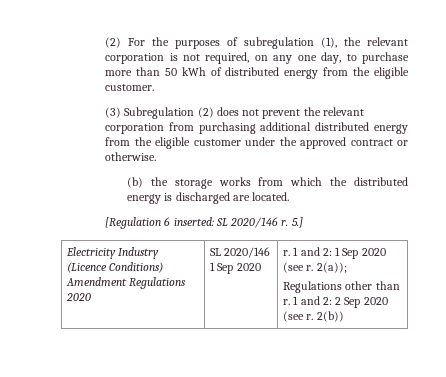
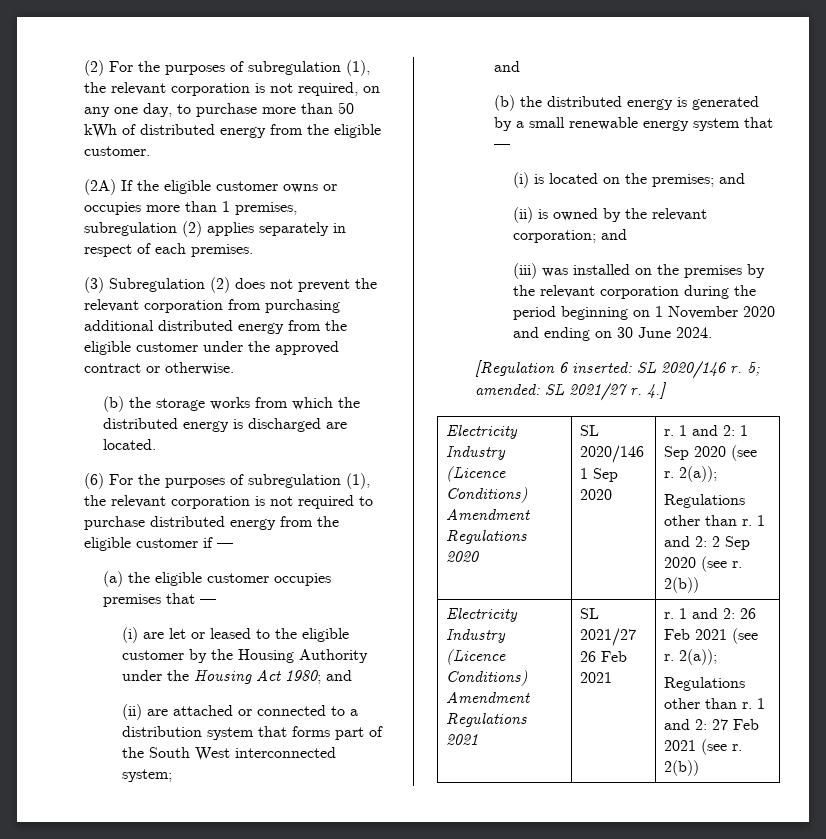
(155, 87) none -> [83,179,337,195] [83,201,297,215] [83,221,346,237] [83,243,253,257] // (2A) If the eligible customer owns or occupies more than 1 premises, subregulation (2) applies separately in respect of each premises.
(290, 196) none -> [83,473,370,489] [83,495,373,509] [83,516,339,530] [83,537,233,551] [102,571,331,587] [102,593,216,607] [121,627,349,643] [121,649,368,663] [121,669,352,684] [121,704,358,720] [121,726,383,740] [121,747,336,761] [121,769,172,782] [493,61,520,72] [493,95,759,111] [493,117,773,131] [493,144,510,149] [512,172,745,188] [512,207,707,223] [512,229,627,243] [512,263,765,279] [512,285,756,299] [512,306,775,320] [512,327,712,341] // (6) For the purposes of subregulation (1), the relevant corporation is not required to purchase distributed energy from the eligible customer if — // (a) the eligible customer occupies premises that — // (i) are let or leased to the eligible customer by the Housing Authority under the Housing Act 1980; and // (ii) are attached or connected to a distribution system that forms part of the South West interconnected system; // and // (b) the distributed energy is generated by a small renewable energy system that — // (i) is located on the premises; and // (ii) is owned by the relevant corporation; and // (iii) was installed on the premises by the relevant corporation during the period beginning on 1 November 2020 and ending on 30 June 2024.
[291,217,303,228] 5.] -> [746,362,760,376] [474,382,666,401] 5; amended: SL 2021/27 r. 4.]
(344, 316) none -> [445,608,518,622] [445,629,506,643] [445,649,506,665] [445,670,528,686] [445,691,530,703] [445,713,527,727] [445,734,478,745] [579,608,599,619] [579,628,636,646] [579,651,627,662] [579,672,612,683] [663,608,756,619] [663,628,758,644] [663,649,717,665] [663,677,745,691] [663,698,765,709] [663,719,759,730] [663,739,742,755] [663,760,699,776] // Electricity Industry (Licence Conditions) Amendment Regulations 2021 | SL 2021/27 26 Feb 2021 | r. 1 and 2: 26 Feb 2021 (see r. 2(a)); // Regulations other than r. 1 and 2: 27 Feb 2021 (see r. 2(b))

